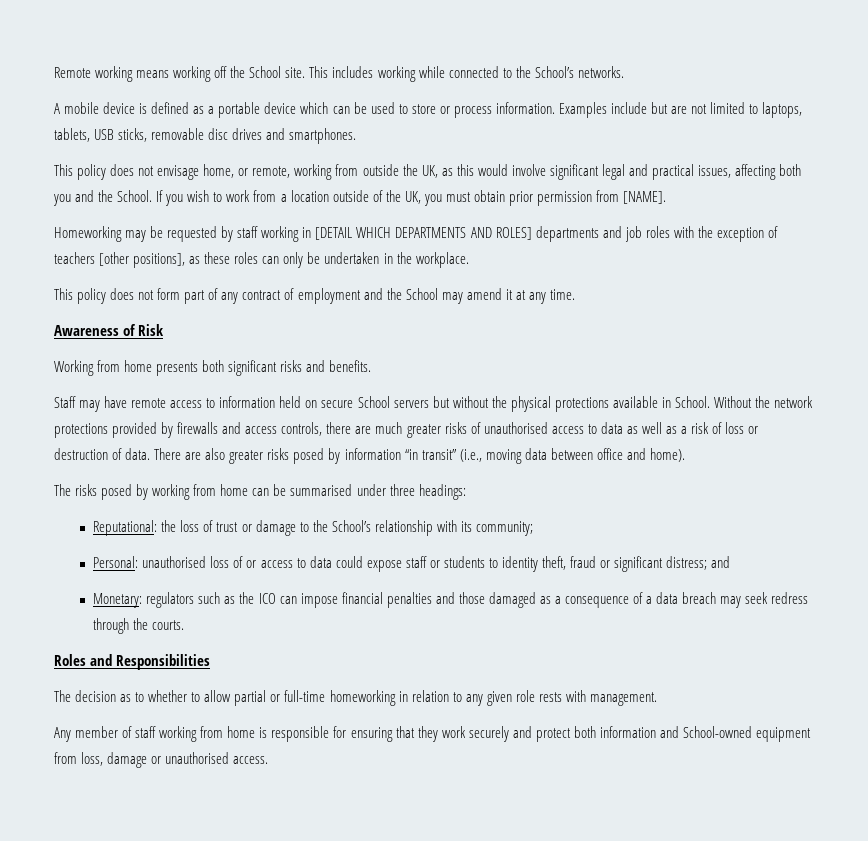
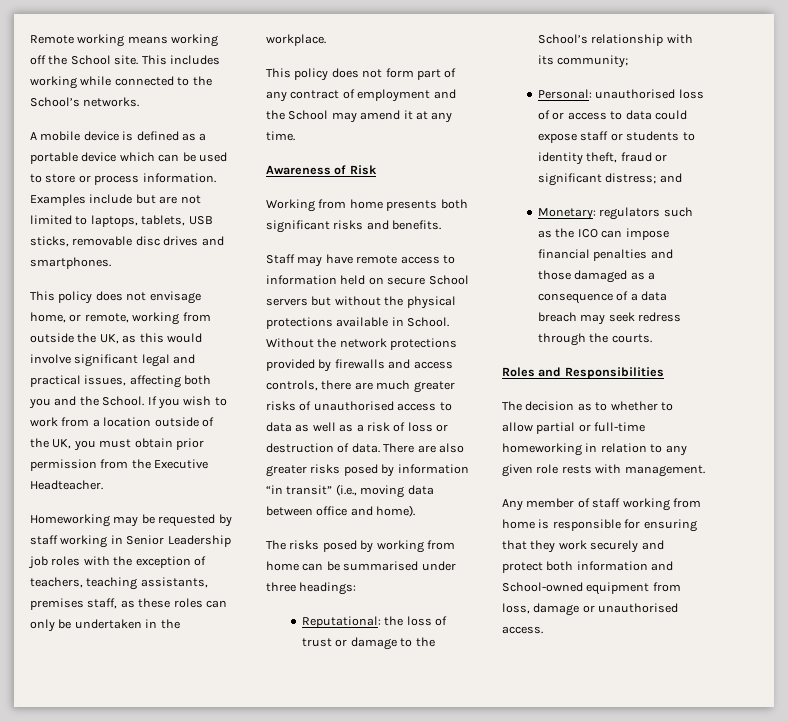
[623,191,667,204] [NAME]. -> [131,459,209,469] [30,480,103,490] the Executive Headteacher.
[315,226,622,242] [DETAIL WHICH DEPARTMENTS AND ROLES] departments and -> [126,535,231,547] Senior Leadership
[54,252,186,268] teachers [other positions], -> [30,577,208,590] [30,598,118,610] teachers, teaching assistants, premises staff,

